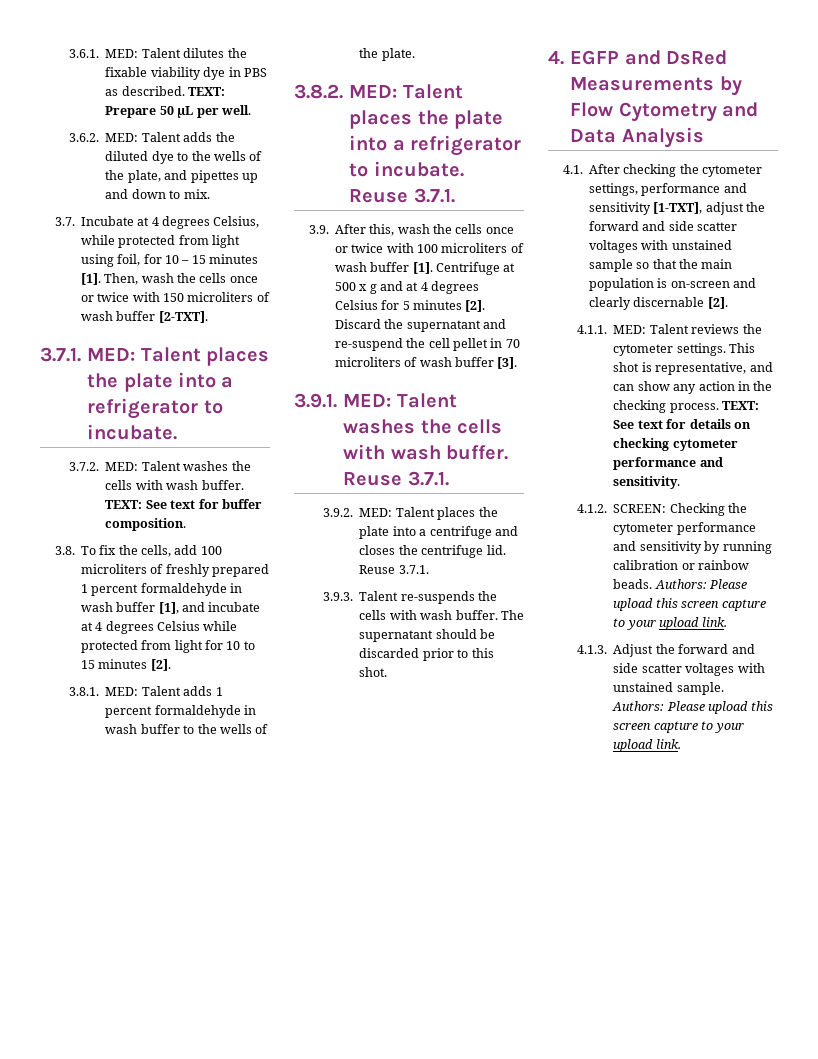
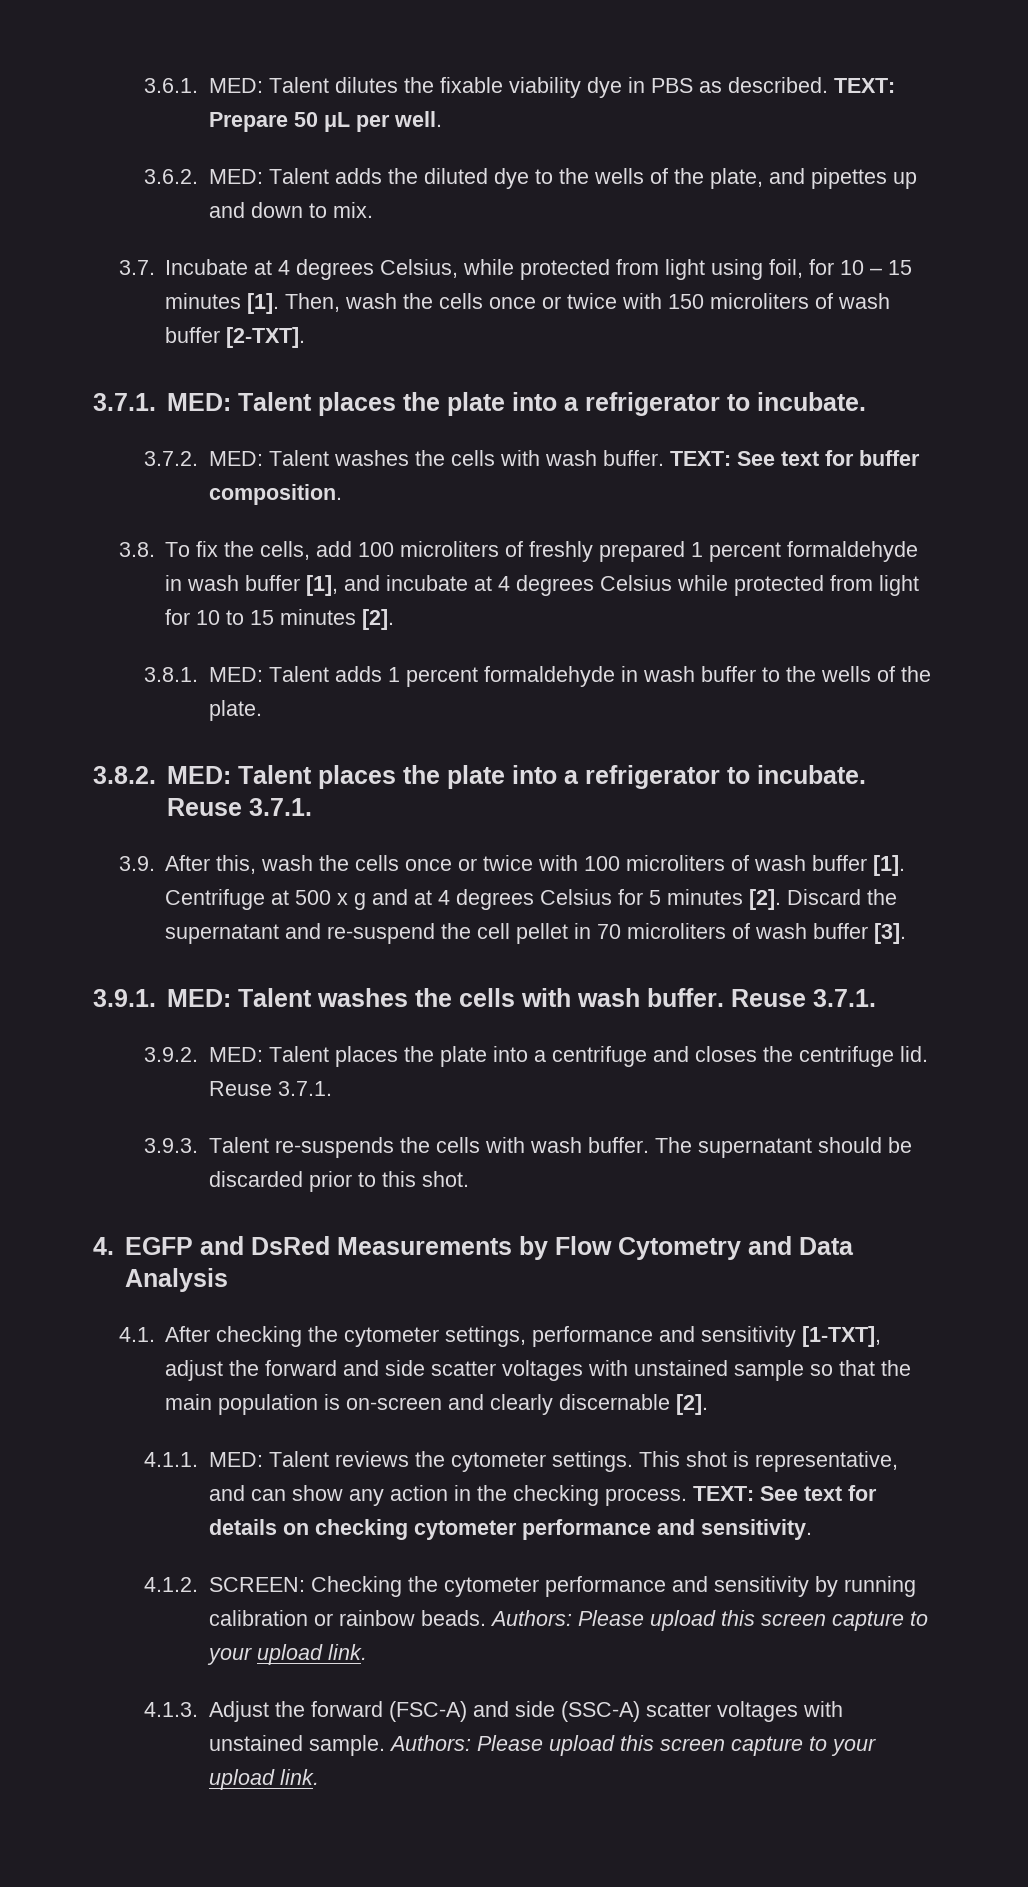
[731,644,755,654] [613,663,639,673] and side -> [388,1701,640,1722] (FSC-A) and side (SSC-A)

